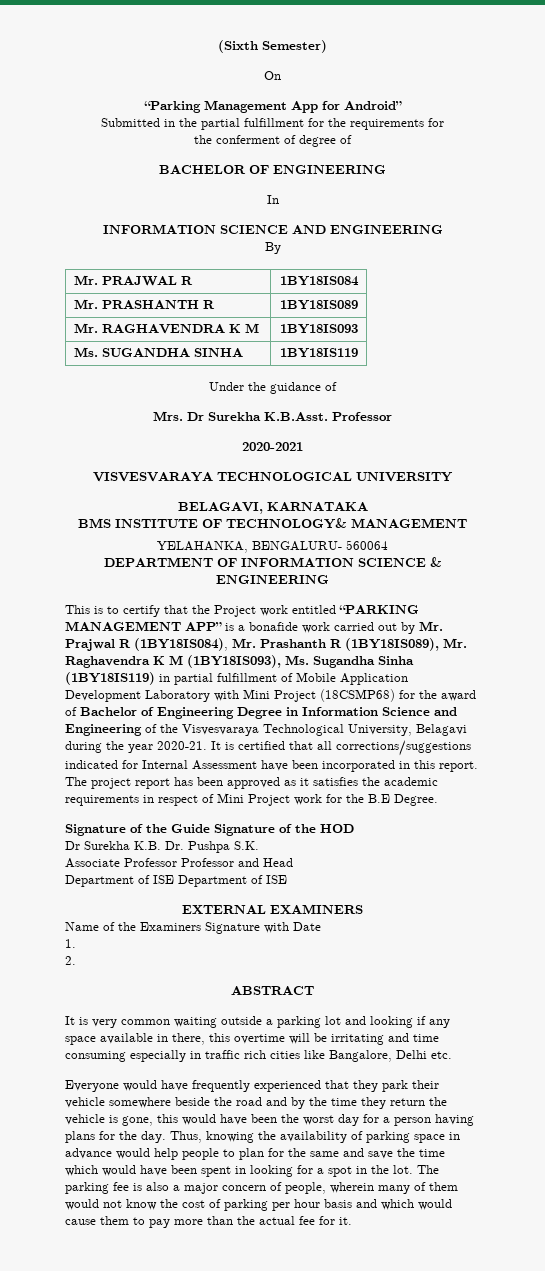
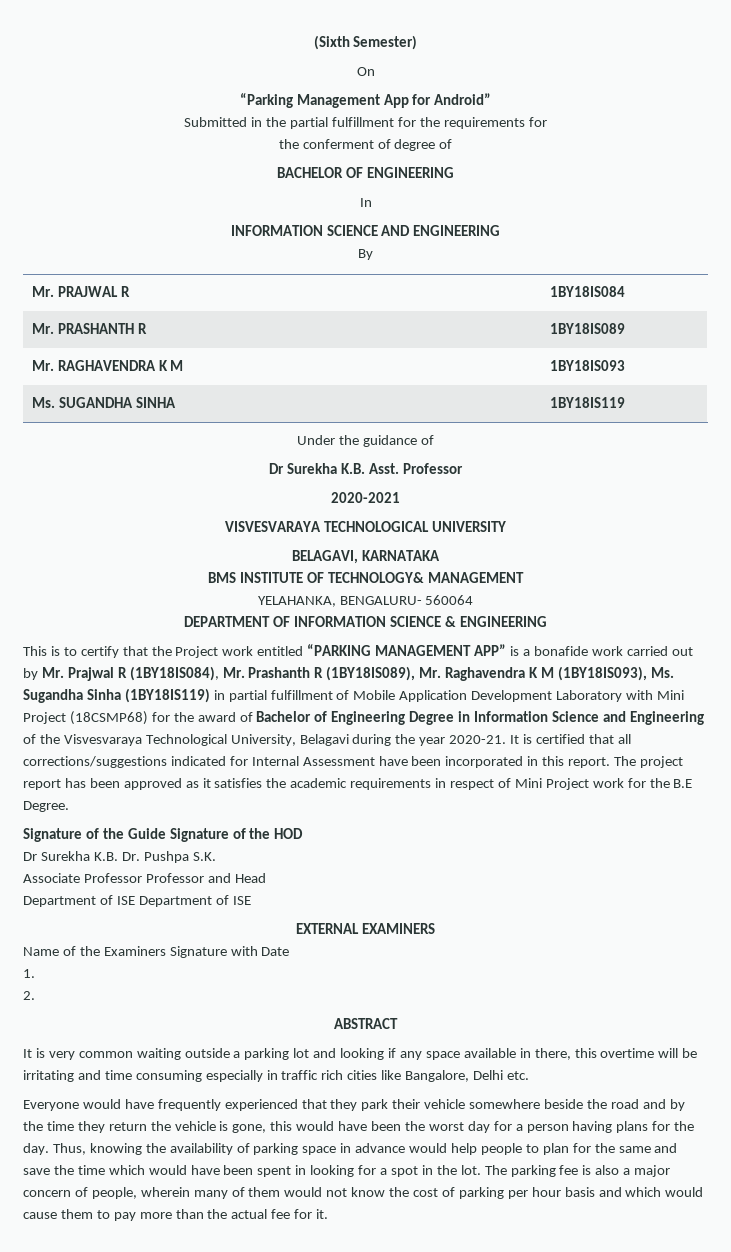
[153,411,328,421] Mrs. Dr Surekha K.B.Asst. -> [269,463,399,474] Dr Surekha K.B. Asst.

